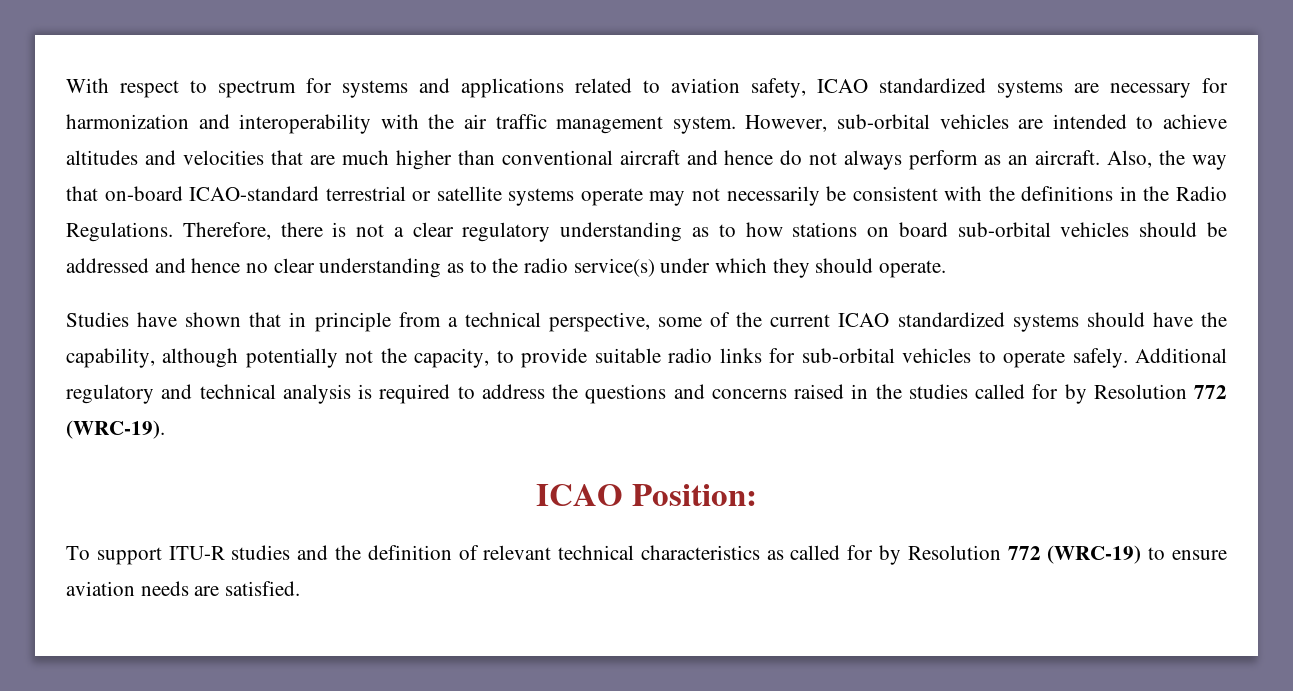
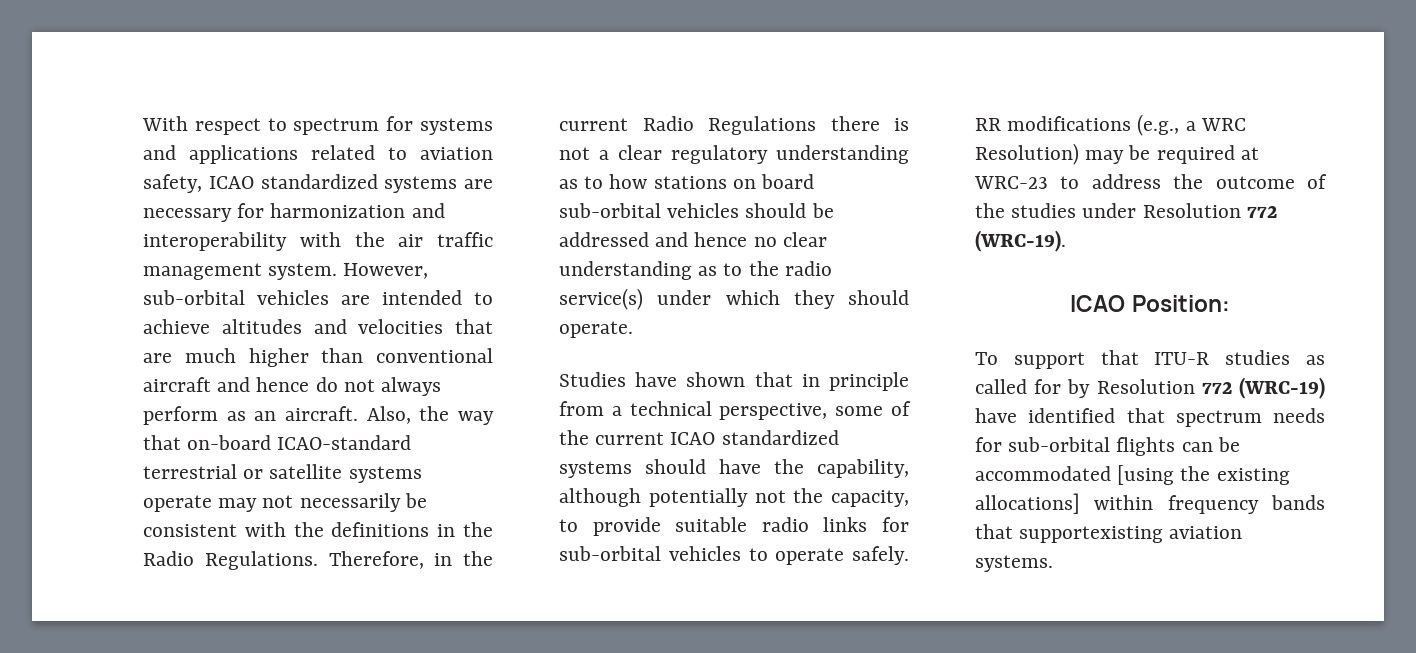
(271, 231) none -> [434,551,493,566] [559,116,816,135] in the current Radio Regulations
[1135,348,1227,363] [66,384,1087,404] Additional regulatory and technical analysis is required to address the questions and concerns raised in the studies called for by -> [975,114,1246,136] [975,143,1259,165] [974,174,1327,189] [975,203,1137,218] RR modifications (e.g., a WRC Resolution) may be required at WRC-23 to address the outcome of the studies under
(162, 556) none -> [1100,350,1139,365] that
[297,545,760,560] and the definition of relevant technical characteristics -> (1291, 357) none
[1148,547,1227,560] [66,581,301,596] to ensure aviation needs are satisfied. -> [975,408,1325,427] [975,437,1240,456] [975,465,1290,485] [975,493,1325,514] [975,524,1243,543] [975,555,1053,572] have identified that spectrum needs for sub-orbital flights can be accommodated [using the existing allocations] within frequency bands that supportexisting aviation systems.

